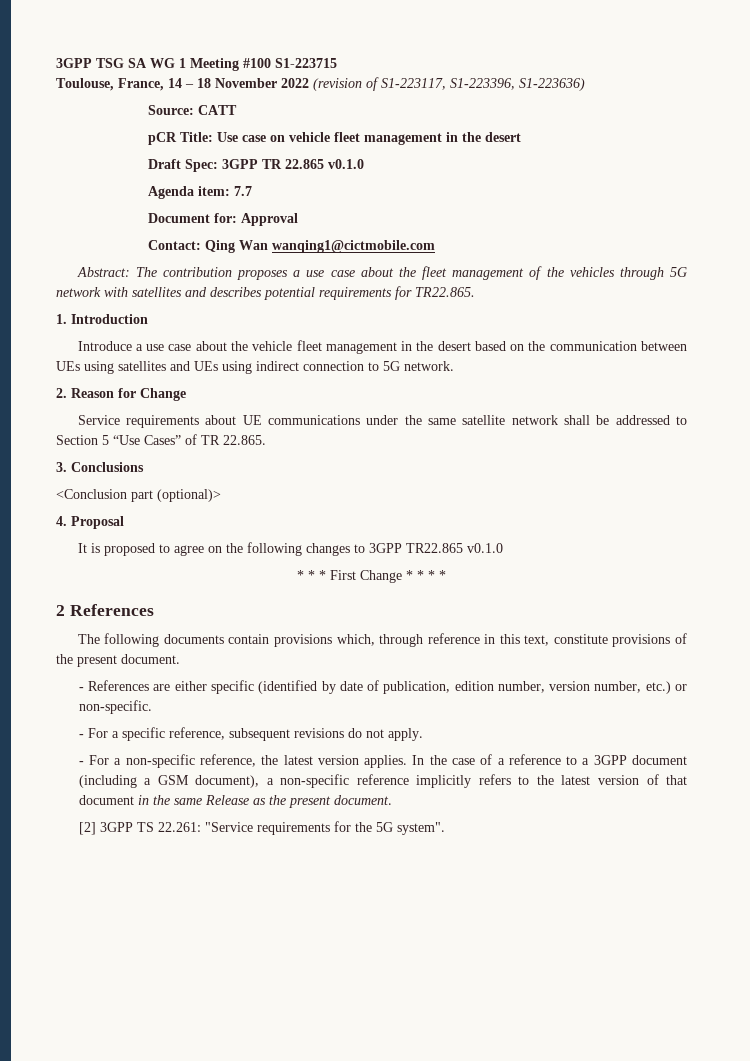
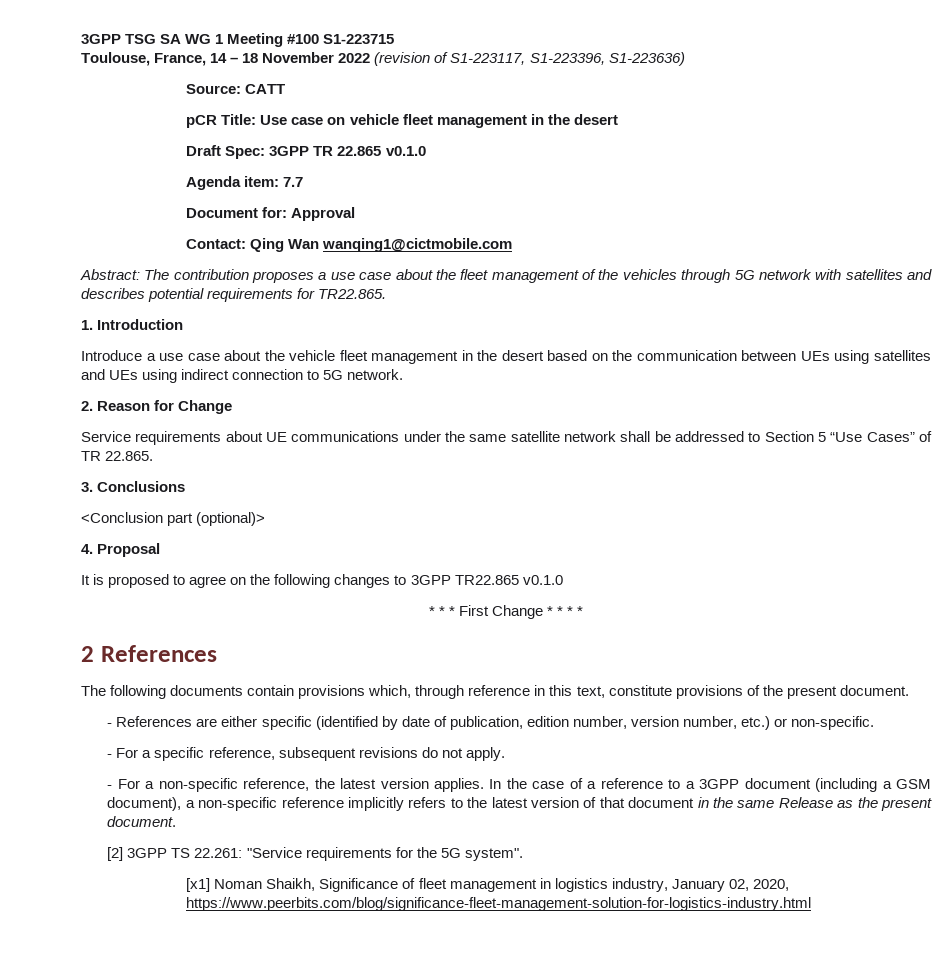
(445, 828) none -> [186,878,789,892] [186,897,812,911] // [x1] Noman Shaikh, Significance of fleet management in logistics industry, January 02, 2020, https://www.peerbits.com/blog/significance-fleet-management-solution-for-logistics-industry.html

